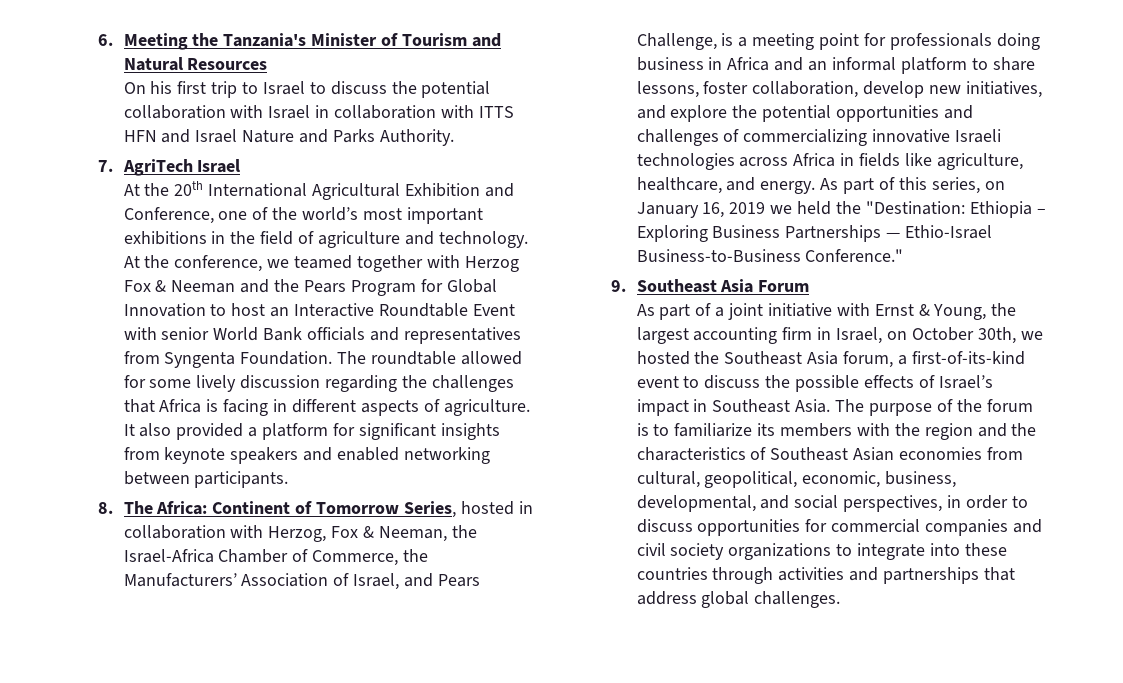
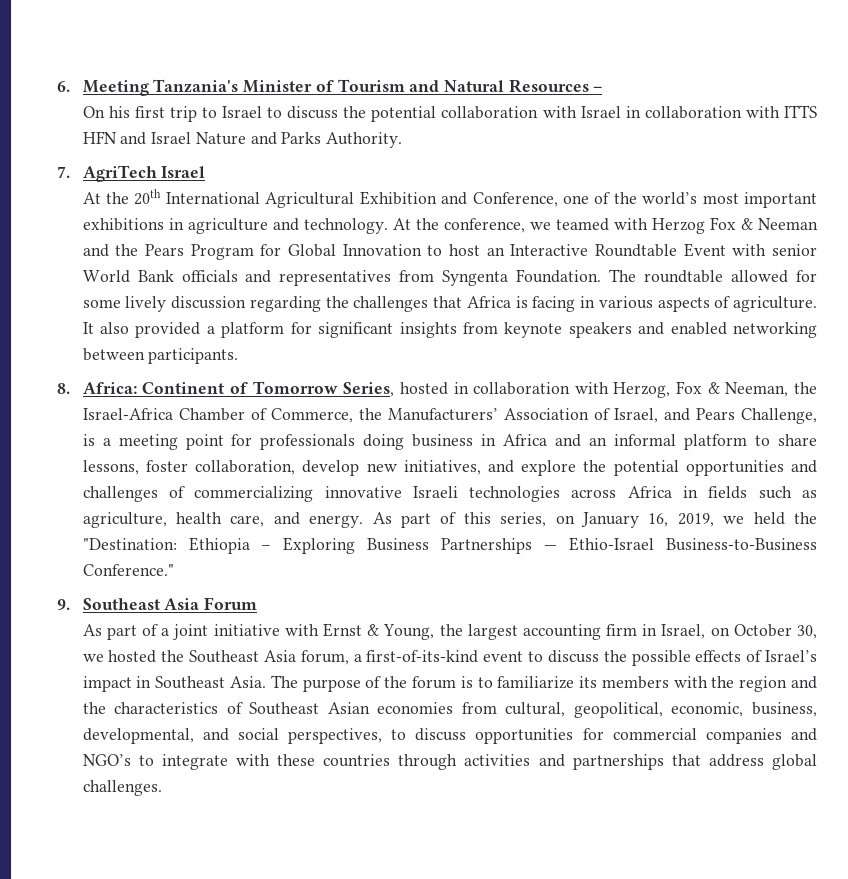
[192,33,219,46] the -> (149, 88) none
(268, 64) none -> [593,86,603,92] –
[230,231,315,245] the field of -> (184, 224) none
[356,255,423,272] together -> (609, 224) none
[291,399,356,413] different -> [598,296,653,309] various
[123,501,153,514] The -> (70, 388) none
[904,153,1023,170] [636,177,722,194] like agriculture, healthcare, -> [758,486,817,499] [82,512,265,528] such as agriculture, health care,
[729,202,766,214] 2019 -> [677,513,714,527] 2019,
[977,327,1016,344] 30th, -> [796,625,817,639] 30,
[947,495,1008,509] in order -> (383, 736) none
[636,543,832,560] civil society organizations -> [82,754,131,766] NGO’s
[929,543,960,556] into -> [235,754,270,766] with

